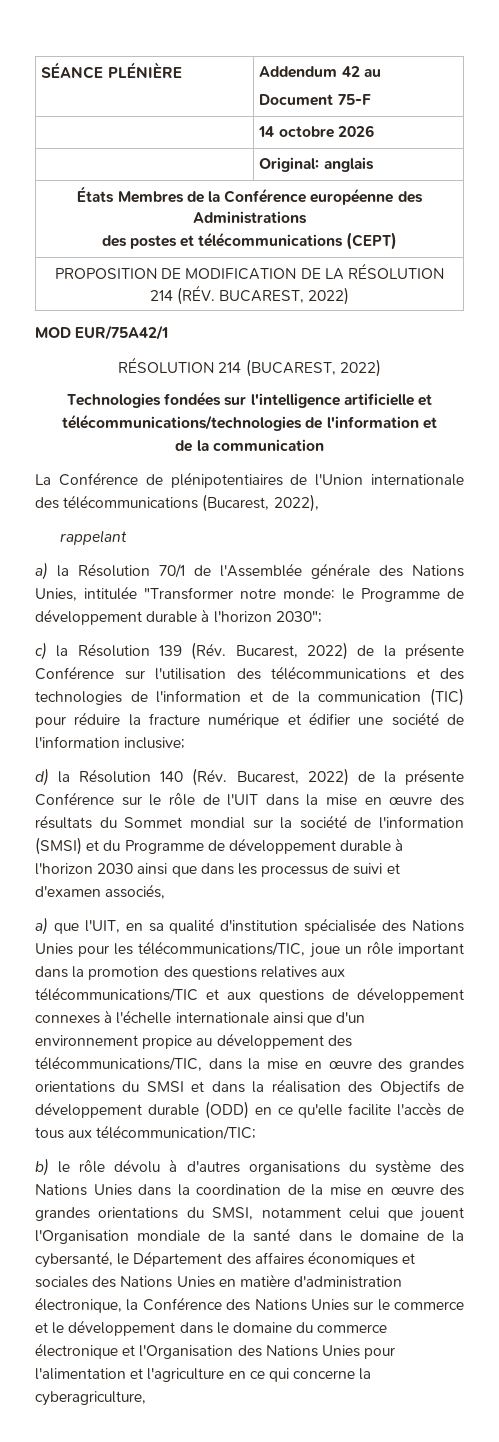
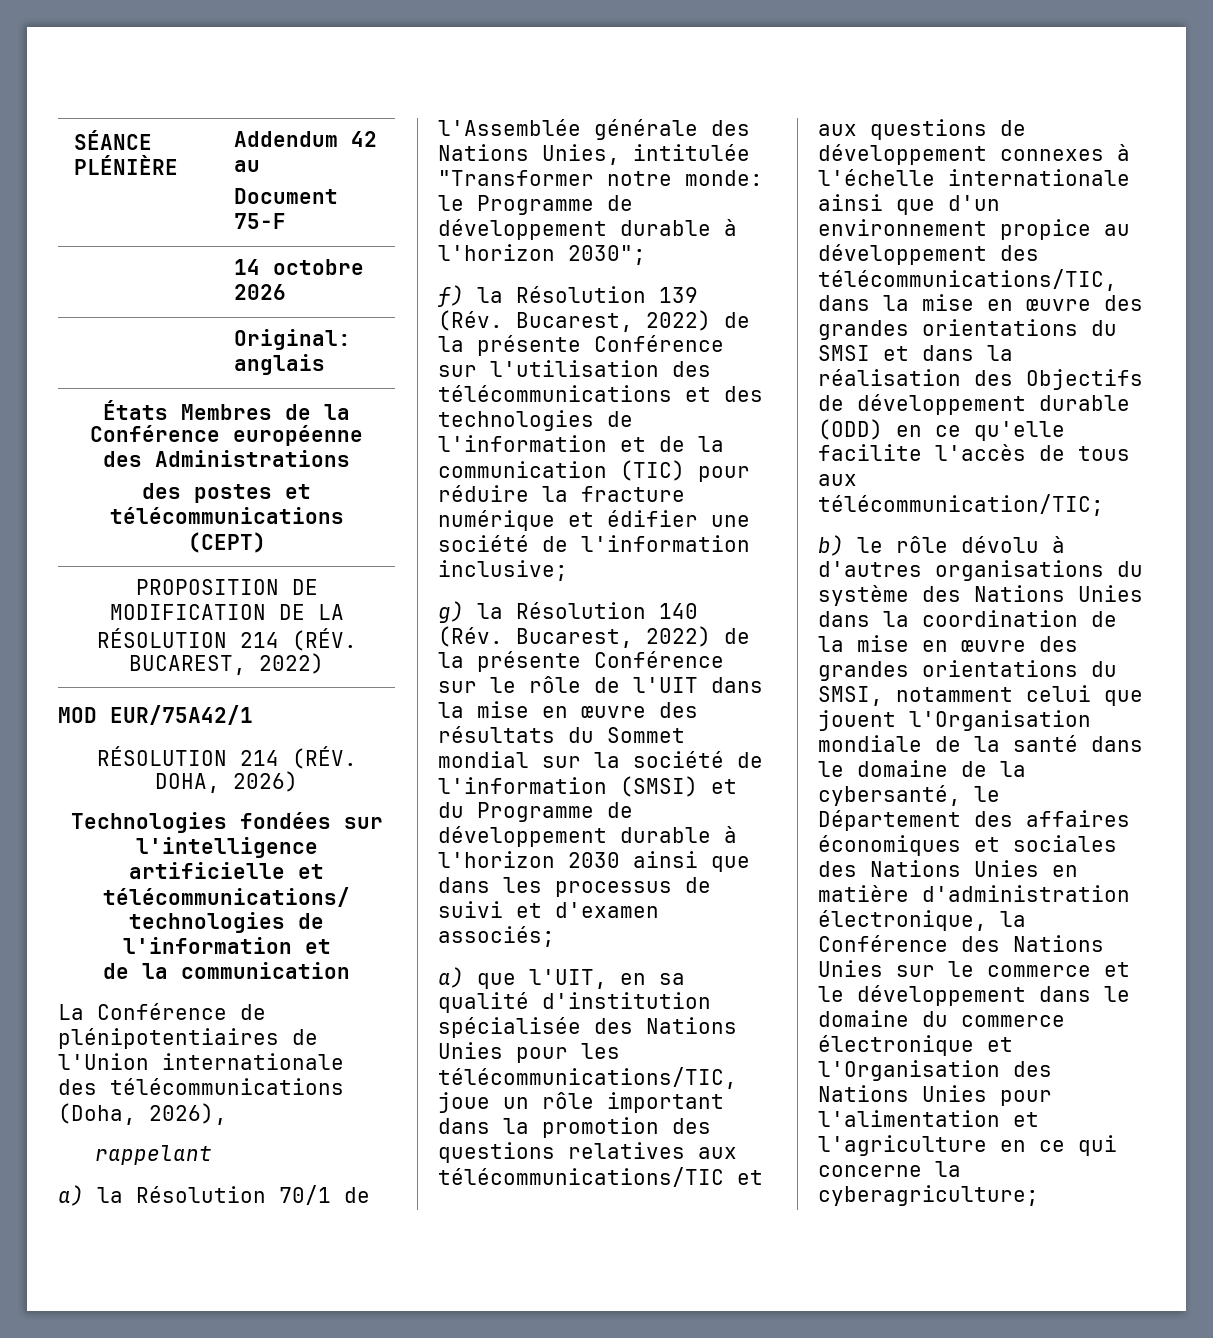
[245,359,381,377] (BUCAREST, 2022) -> [291,746,357,769] [155,771,298,793] (RÉV. DOHA, 2026)
[202,494,319,512] (Bucarest, 2022), -> [58,1103,227,1125] (Doha, 2026),
[35,642,47,660] c) -> [438,285,464,307] f)
[35,768,49,786] d) -> [438,601,464,623] g)
[105,884,166,899] associés, -> [438,926,555,947] associés;
[35,1391,146,1406] cyberagriculture, -> [818,1185,1039,1206] cyberagriculture;

